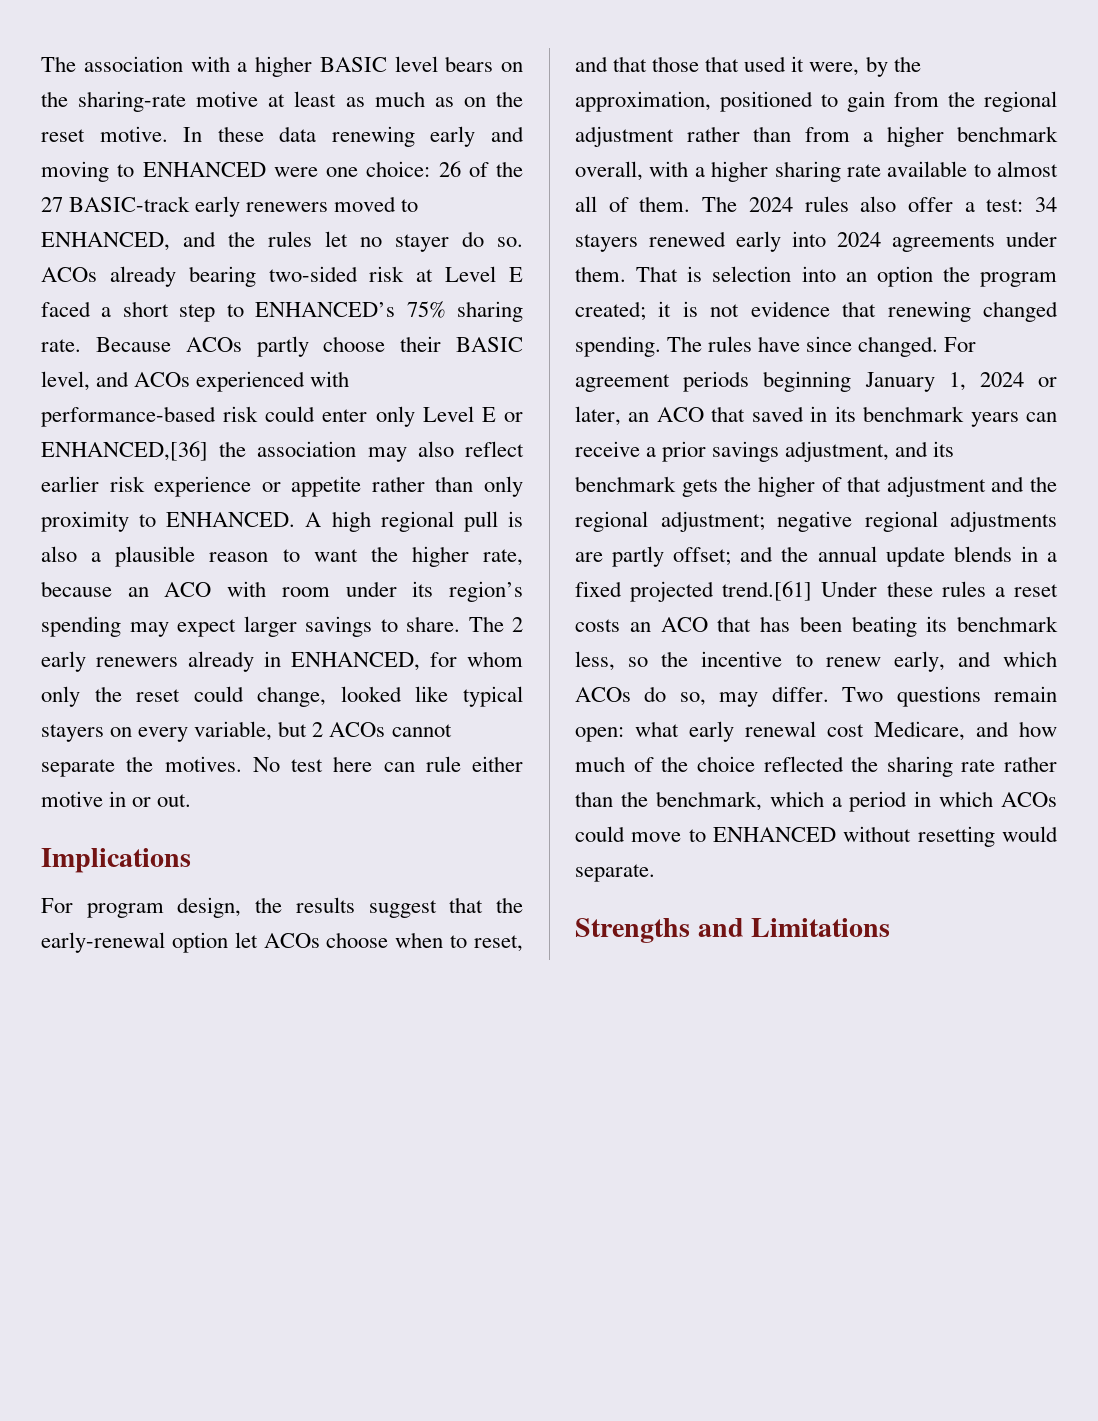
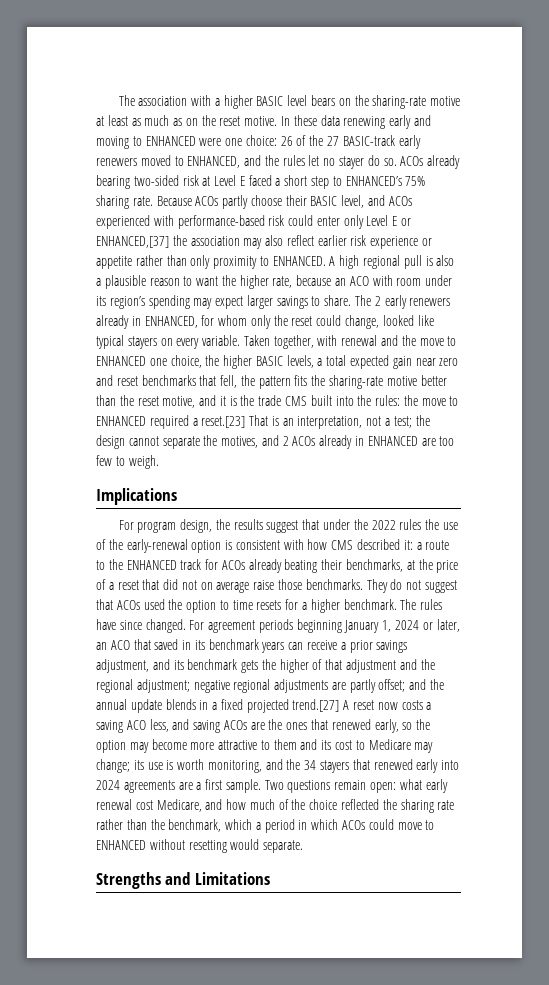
[41,441,208,461] ENHANCED,[36] -> [96,236,169,248] ENHANCED,[37]
[194,721,452,741] [41,756,523,777] [41,791,192,807] variable, but 2 ACOs cannot separate the motives. No test here can rule either motive in or out. -> [202,335,457,349] [96,355,459,369] [96,375,447,389] [96,395,459,408] [96,415,430,429] [96,435,455,449] [96,455,159,469] variable. Taken together, with renewal and the move to ENHANCED one choice, the higher BASIC levels, a total expected gain near zero and reset benchmarks that fell, the pattern fits the sharing-rate motive better than the reset motive, and it is the trade CMS built into the rules: the move to ENHANCED required a reset.[23] That is an interpretation, not a test; the design cannot separate the motives, and 2 ACOs already in ENHANCED are too few to weigh.
[496,897,523,913] [41,932,523,953] [575,56,921,77] [575,91,1057,112] [575,126,1058,147] [575,161,1058,182] [575,196,1057,212] [575,231,1057,252] [575,266,1057,287] [575,301,1058,322] [575,336,661,357] the early-renewal option let ACOs choose when to reset, and that those that used it were, by the approximation, positioned to gain from the regional adjustment rather than from a higher benchmark overall, with a higher sharing rate available to almost all of them. The 2024 rules also offer a test: 34 stayers renewed early into 2024 agreements under them. That is selection into an option the program created; it is not evidence that renewing changed spending. -> [322,519,458,530] [96,539,450,553] [96,559,459,573] [96,579,457,593] [96,599,397,613] under the 2022 rules the use of the early-renewal option is consistent with how CMS described it: a route to the ENHANCED track for ACOs already beating their benchmarks, at the price of a reset that did not on average raise those benchmarks. They do not suggest that ACOs used the option to time resets for a higher benchmark.
[722,581,1058,601] [575,616,1058,637] [575,651,1057,672] [575,686,829,707] trend.[61] Under these rules a reset costs an ACO that has been beating its benchmark less, so the incentive to renew early, and which ACOs do so, may differ. -> [292,699,432,712] [96,719,431,733] [96,739,434,753] [96,759,460,773] [96,779,261,793] trend.[27] A reset now costs a saving ACO less, and saving ACOs are the ones that renewed early, so the option may become more attractive to them and its cost to Medicare may change; its use is worth monitoring, and the 34 stayers that renewed early into 2024 agreements are a first sample.

